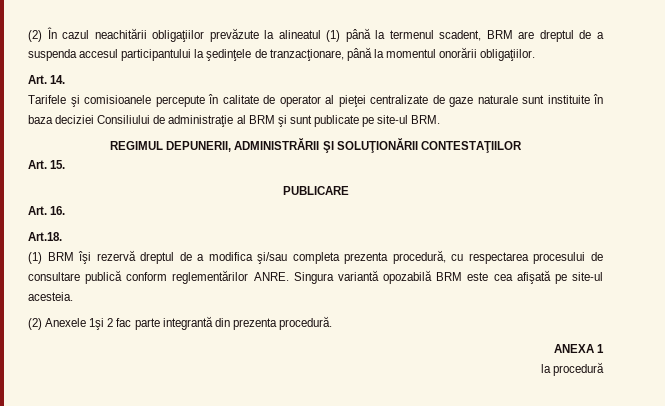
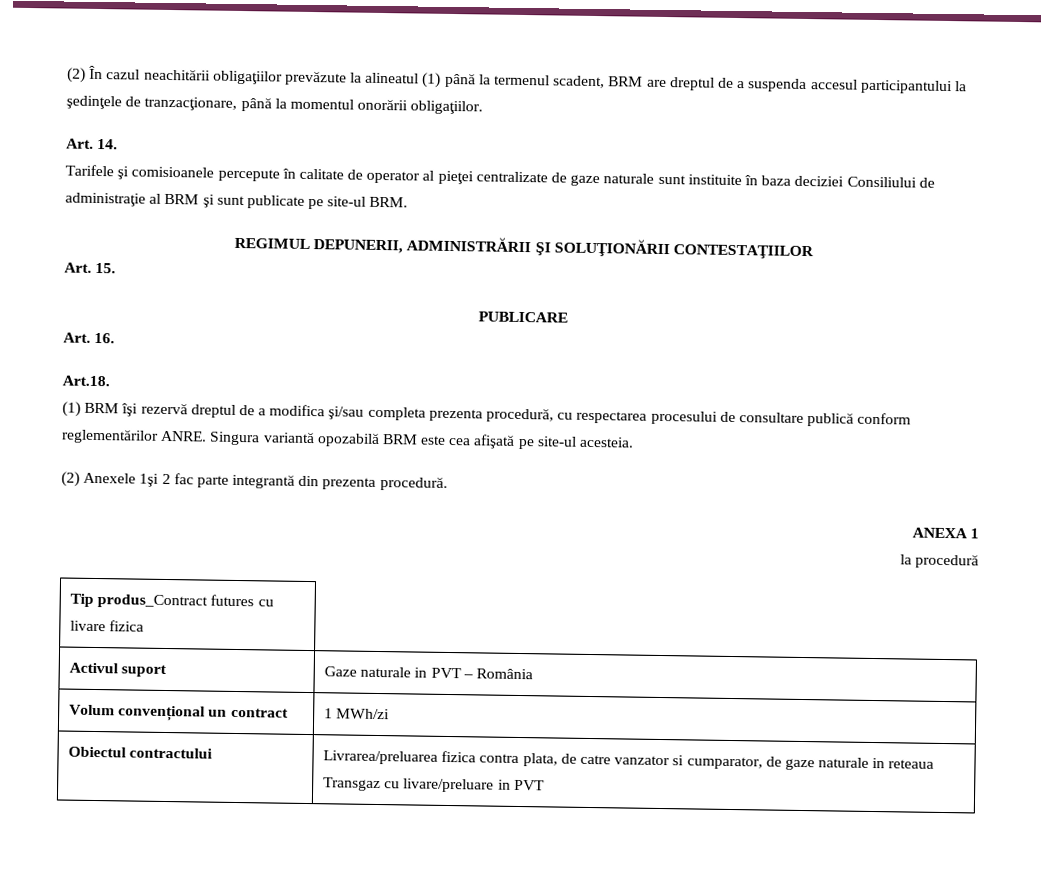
(604, 369) none -> [70,593,274,609] [70,620,145,632] [69,662,168,678] [324,666,533,680] [69,704,289,722] [324,708,391,720] [68,746,214,759] [323,750,935,771] [323,777,545,793] // Tip produs_Contract futures cu livare fizica // Activul suport | Gaze naturale in PVT – România // Volum convențional un contract | 1 MWh/zi // Obiectul contractului | Livrarea/preluarea fizica contra plata, de catre vanzator si cumparator, de gaze naturale in reteaua Transgaz cu livare/preluare in PVT

